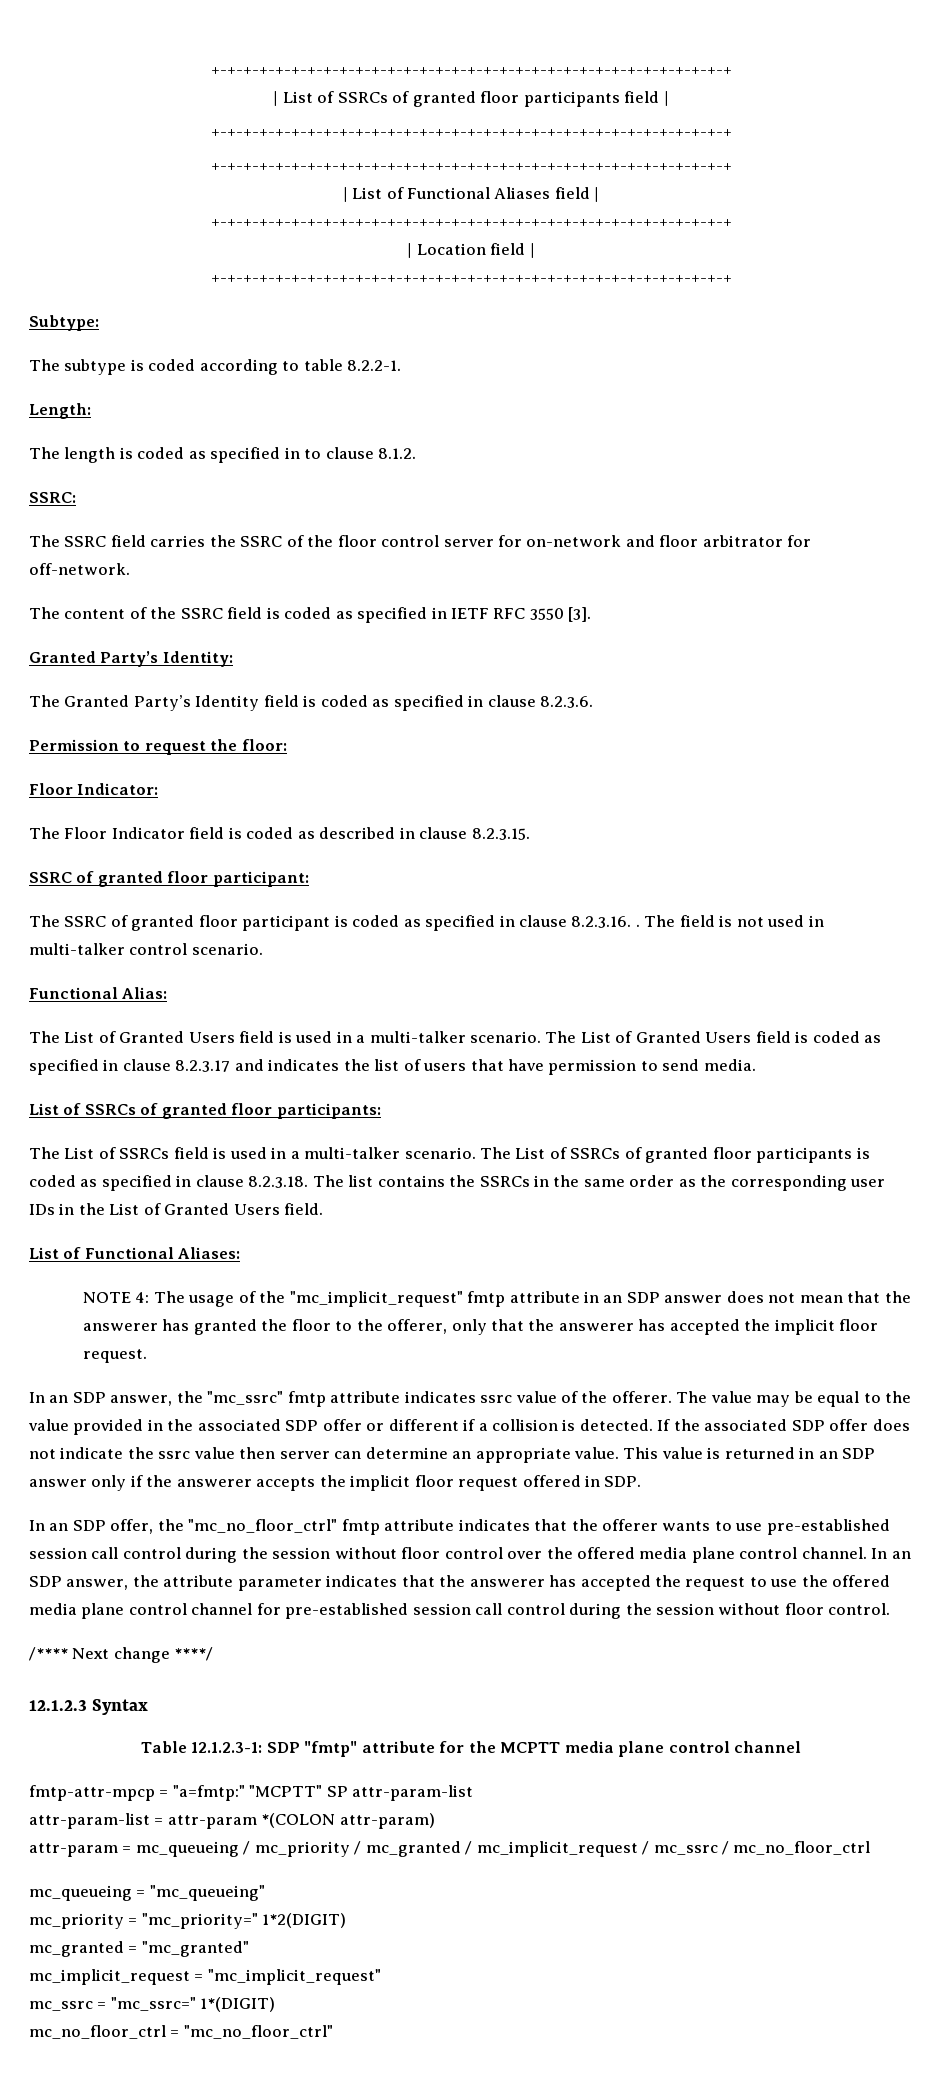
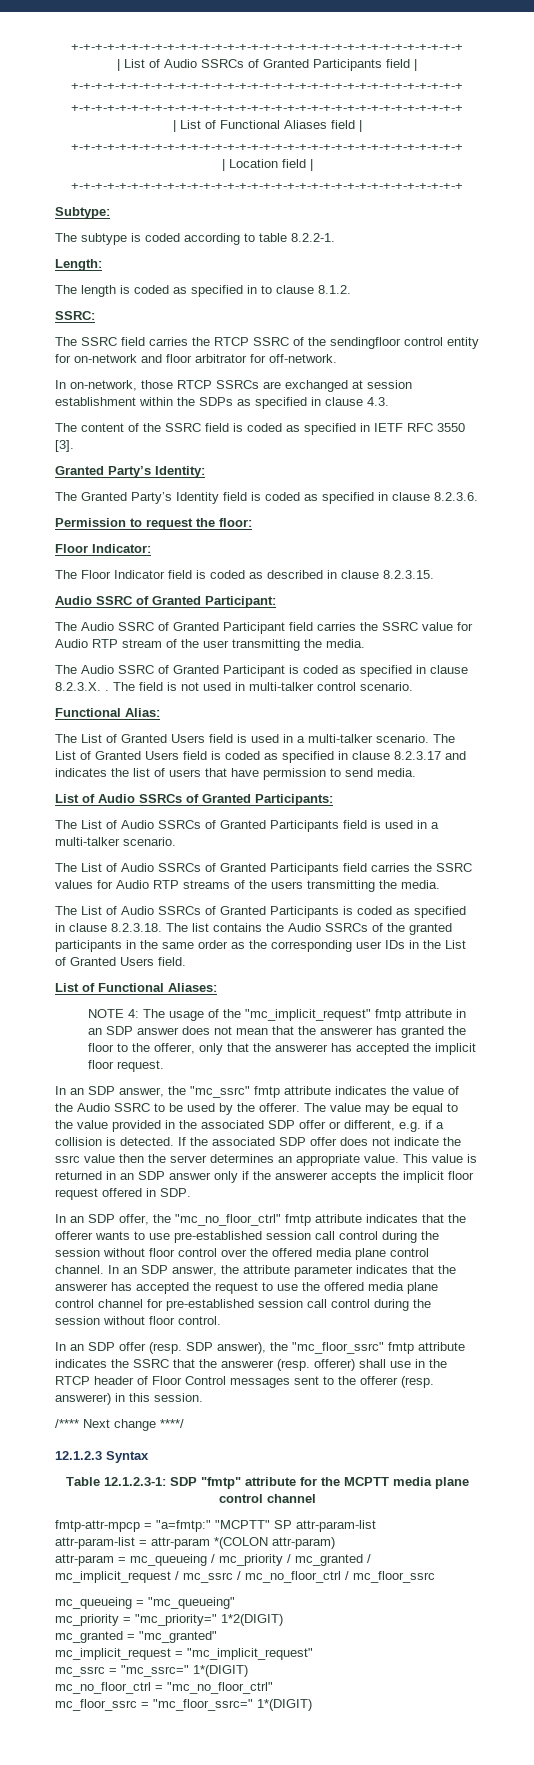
[210,67,732,75] [273,91,620,107] +-+-+-+-+-+-+-+-+-+-+-+-+-+-+-+-+-+-+-+-+-+-+-+-+-+-+-+-+-+-+-+-+ // | List of SSRCs of granted floor participants -> [71,44,463,51] [117,59,382,71] +-+-+-+-+-+-+-+-+-+-+-+-+-+-+-+-+-+-+-+-+-+-+-+-+-+-+-+-+-+-+-+-+ // | List of Audio SSRCs of Granted Participants
(236, 541) none -> [214,337,249,346] RTCP
[337,535,494,547] floor control server -> [330,337,479,349] sendingfloor control entity
(130, 569) none -> [55,380,412,392] [55,397,389,409] // In on-network, those RTCP SSRCs are exchanged at session establishment within the SDPs as specified in clause 4.3.
[29,871,309,887] [29,915,632,931] SSRC of granted floor participant: // The SSRC of granted floor participant is coded as specified in clause 8.2.3.16. -> [55,596,276,608] [55,622,473,634] [55,639,365,651] [55,665,468,677] [55,682,101,691] Audio SSRC of Granted Participant: // The Audio SSRC of Granted Participant field carries the SSRC value for Audio RTP stream of the user transmitting the media. // The Audio SSRC of Granted Participant is coded as specified in clause 8.2.3.X.
[84,1103,381,1119] [29,1147,853,1163] SSRCs of granted floor participants: // The List of SSRCs field is used in a multi-talker scenario. The List of SSRCs of granted floor participants -> [98,794,333,806] [55,820,439,832] [55,837,176,846] [55,863,472,875] [55,880,440,892] [55,906,339,918] Audio SSRCs of Granted Participants: // The List of Audio SSRCs of Granted Participants field is used in a multi-talker scenario. // The List of Audio SSRCs of Granted Participants field carries the SSRC values for Audio RTP streams of the users transmitting the media. // The List of Audio SSRCs of Granted Participants
[479,1176,530,1187] SSRCs -> [288,923,452,935] [55,940,122,952] Audio SSRCs of the granted participants
[480,1395,513,1403] ssrc -> [391,1086,409,1095] the
(608, 1397) none -> [77,1103,255,1115] Audio SSRC to be used by the
[388,1419,459,1431] different -> [344,1120,421,1132] different, e.g.
[279,1447,448,1459] server can determine -> [148,1154,274,1163] the server determines
(891, 1609) none -> [55,1342,465,1354] [55,1359,447,1371] [55,1376,434,1388] [55,1393,203,1405] // In an SDP offer (resp. SDP answer), the "mc_floor_ssrc" fmtp attribute indicates the SSRC that the answerer (resp. offerer) shall use in the RTCP header of Floor Control messages sent to the offerer (resp. answerer) in this session.
(871, 1848) none -> [345,1571,435,1583] / mc_floor_ssrc
(333, 2032) none -> [55,1699,312,1711] // mc_floor_ssrc = "mc_floor_ssrc=" 1*(DIGIT)

